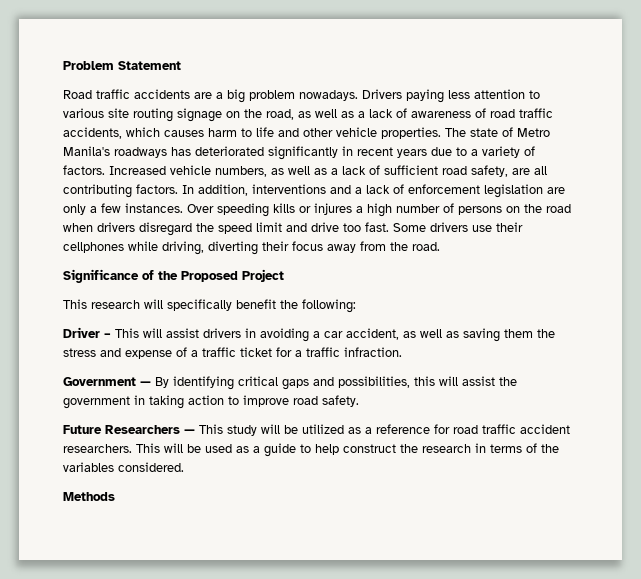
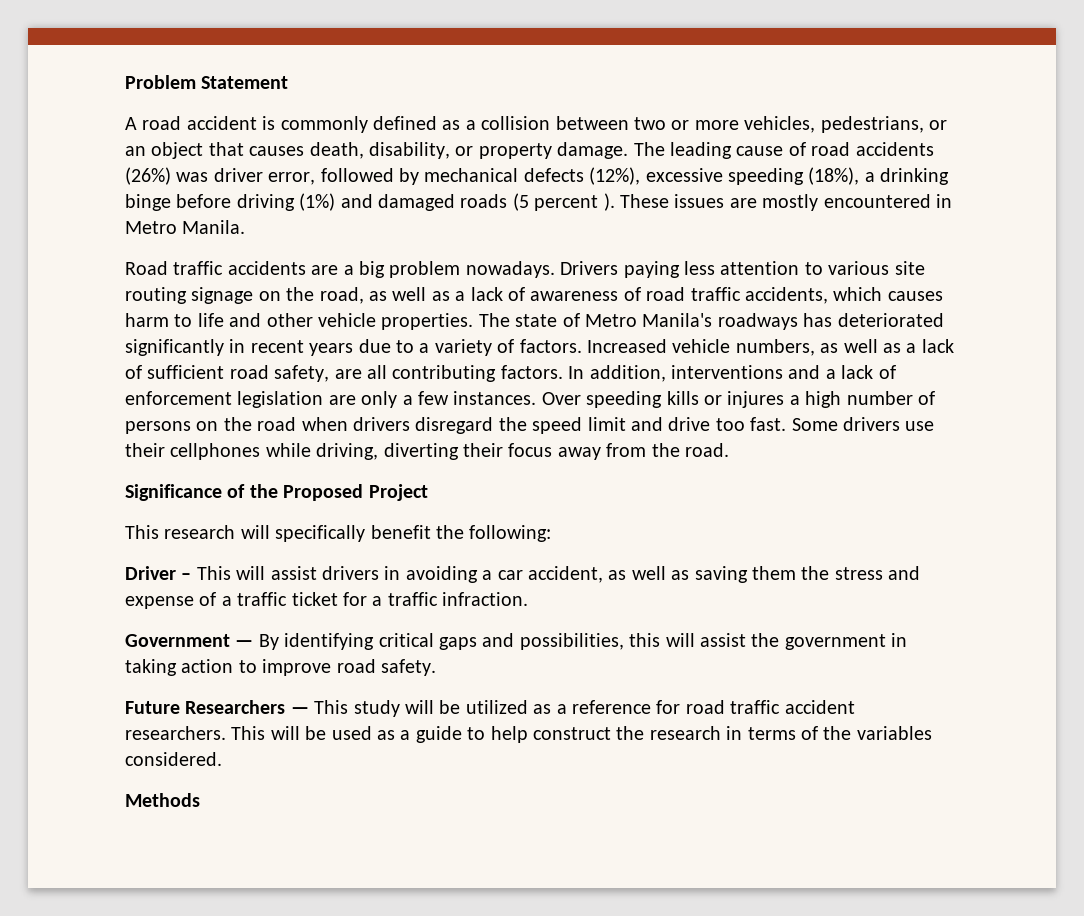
(181, 65) none -> [125,116,947,133] [125,142,934,159] [125,167,950,185] [125,193,952,211] [125,220,246,234] // A road accident is commonly defined as a collision between two or more vehicles, pedestrians, or an object that causes death, disability, or property damage. The leading cause of road accidents (26%) was driver error, followed by mechanical defects (12%), excessive speeding (18%), a drinking binge before driving (1%) and damaged roads (5 percent ). These issues are mostly encountered in Metro Manila.

